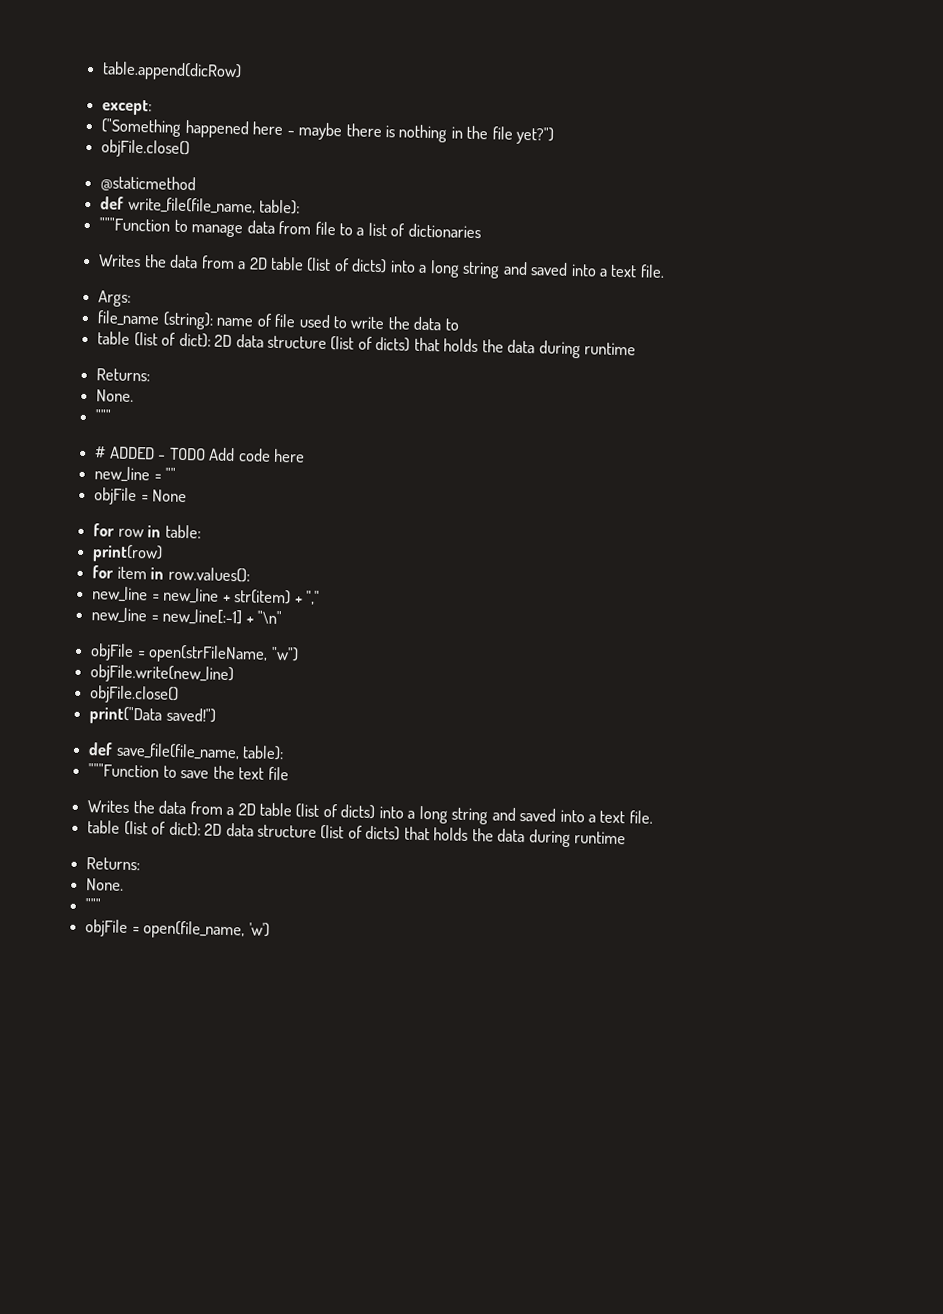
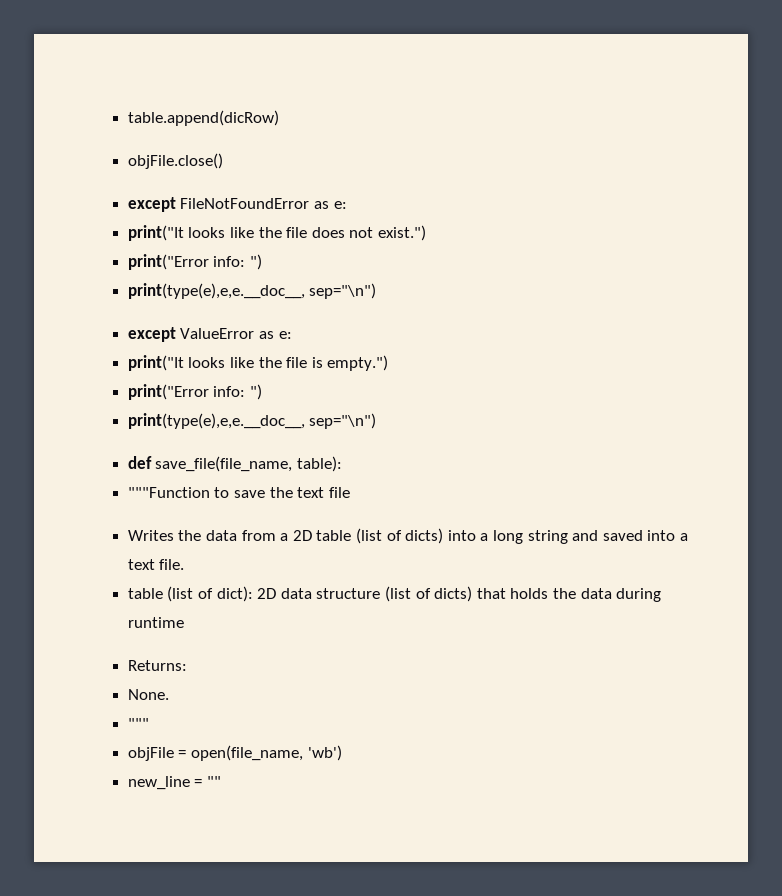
[102,99,153,116] [101,118,555,145] [101,139,191,159] [100,175,197,193] [100,196,301,215] [99,217,481,239] [98,254,665,279] [98,290,132,307] [97,310,459,331] [97,331,637,359] [96,368,151,382] [96,389,135,402] [95,409,113,423] [95,446,305,463] [94,466,177,483] [94,487,188,506] [93,523,201,539] [92,544,164,563] [92,565,250,583] [92,586,320,605] [91,607,283,626] [90,643,299,664] [90,664,235,685] [89,685,180,704] [89,706,216,725] except: // ("Something happened here - maybe there is nothing in the file yet?") // objFile.close() // @staticmethod // def write_file(file_name, table): // """Function to manage data from file to a list of dictionaries // Writes the data from a 2D table (list of dicts) into a long string and saved into a text file. // Args: // file_name (string): name of file used to write the data to // table (list of dict): 2D data structure (list of dicts) that holds the data during runtime // Returns: // None. // """ // # ADDED - TODO Add code here // new_line = "" // objFile = None // for row in table: // print(row) // for item in row.values(): // new_line = new_line + str(item) + "," // new_line = new_line[:-1] + "\n" // objFile = open(strFileName, "w") // objFile.write(new_line) // objFile.close() // print("Data saved!") -> [127,153,223,169] [127,197,347,212] [127,225,427,241] [127,254,263,270] [127,283,377,299] [127,327,292,342] [127,355,389,371] [127,384,263,400] [127,413,377,429] objFile.close() // except FileNotFoundError as e: // print("It looks like the file does not exist.") // print("Error info: ") // print(type(e),e,e.__doc__, sep="\n") // except ValueError as e: // print("It looks like the file is empty.") // print("Error info: ") // print(type(e),e,e.__doc__, sep="\n")
[248,922,270,937] 'w') -> [307,745,342,761] [127,776,222,790] 'wb') // new_line = ""

